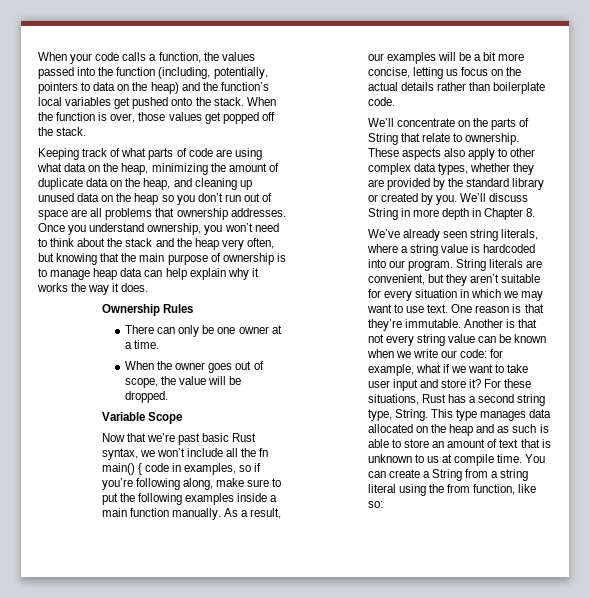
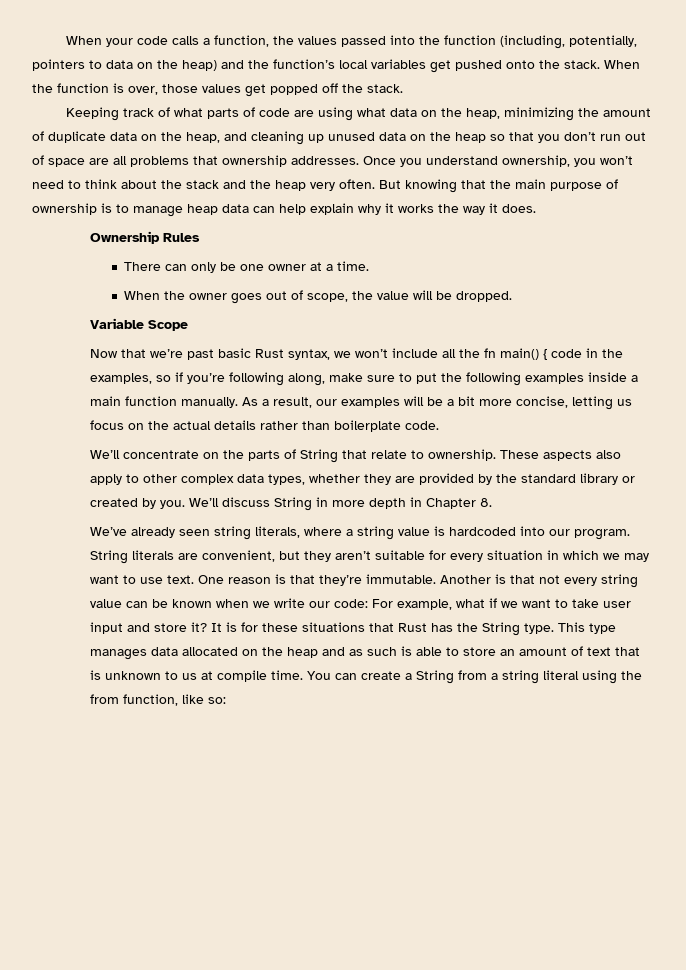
(174, 198) none -> [509,132,534,141] that
[246,238,274,249] [38,253,54,262] often, but -> [339,179,401,189] often. But
(182, 467) none -> [601,349,623,358] the
[490,349,504,358] for -> [371,599,393,608] For
[484,379,532,388] [367,394,546,406] [367,409,428,421] For these situations, Rust has a second string type, String. -> [210,622,554,636] It is for these situations that Rust has the String type.

